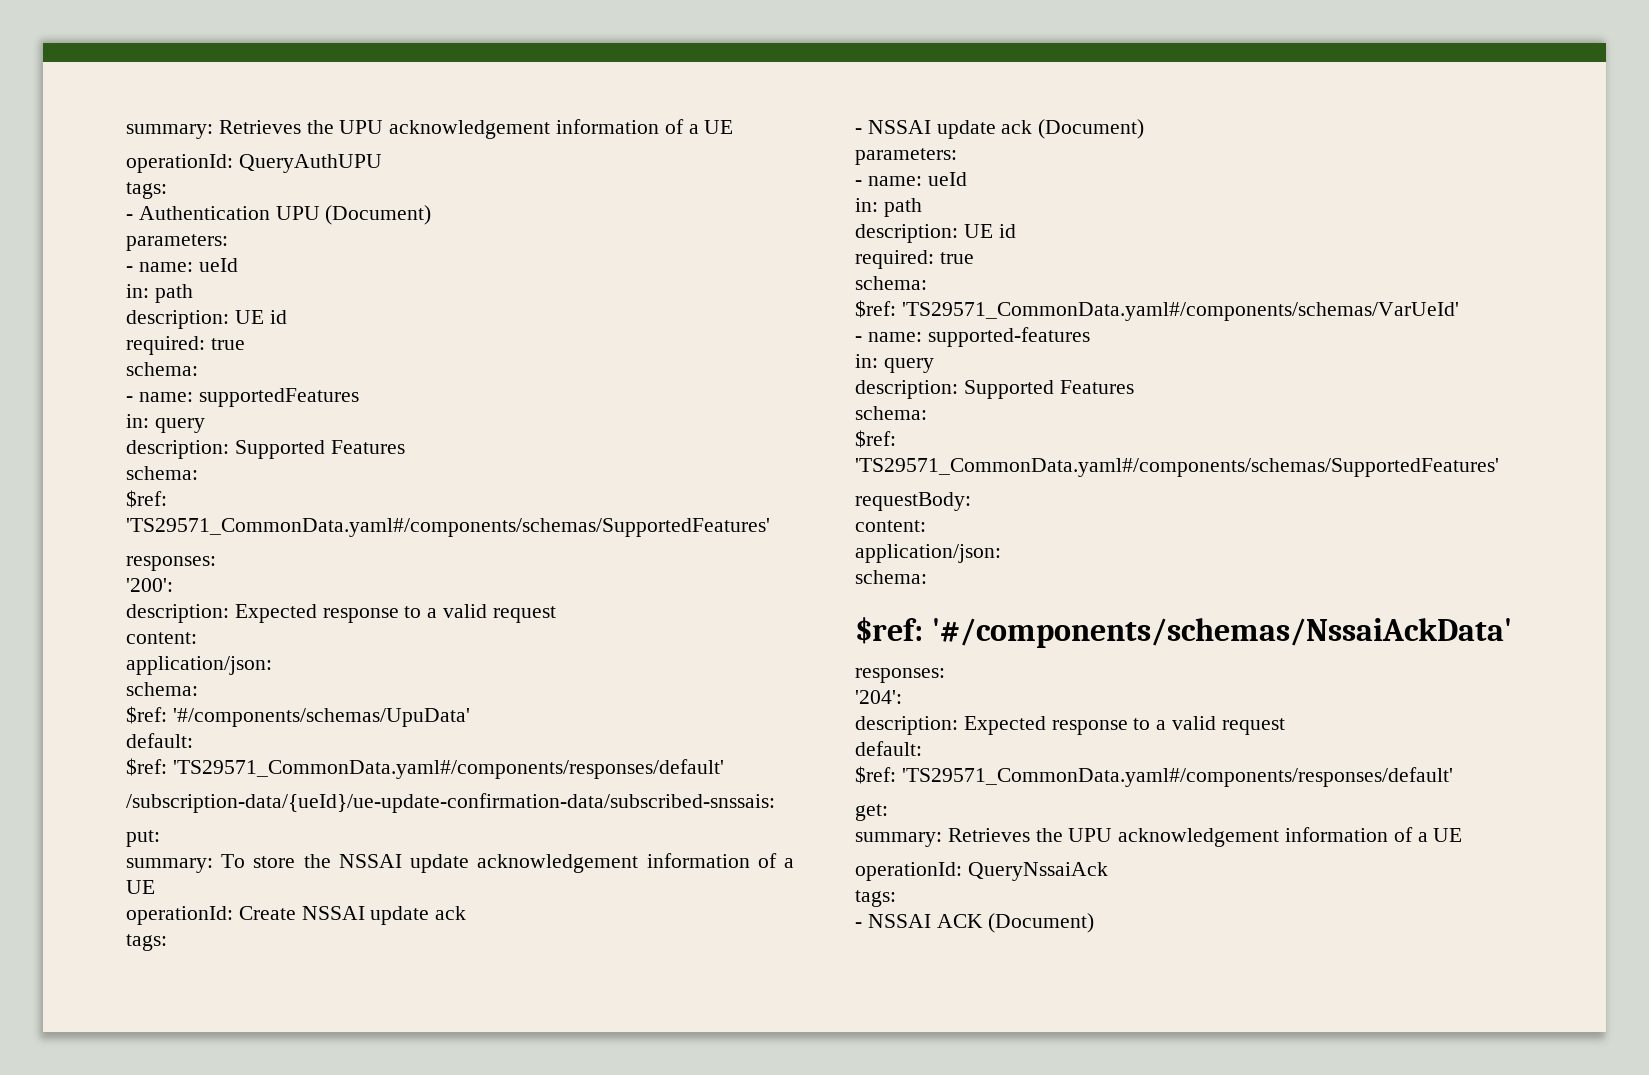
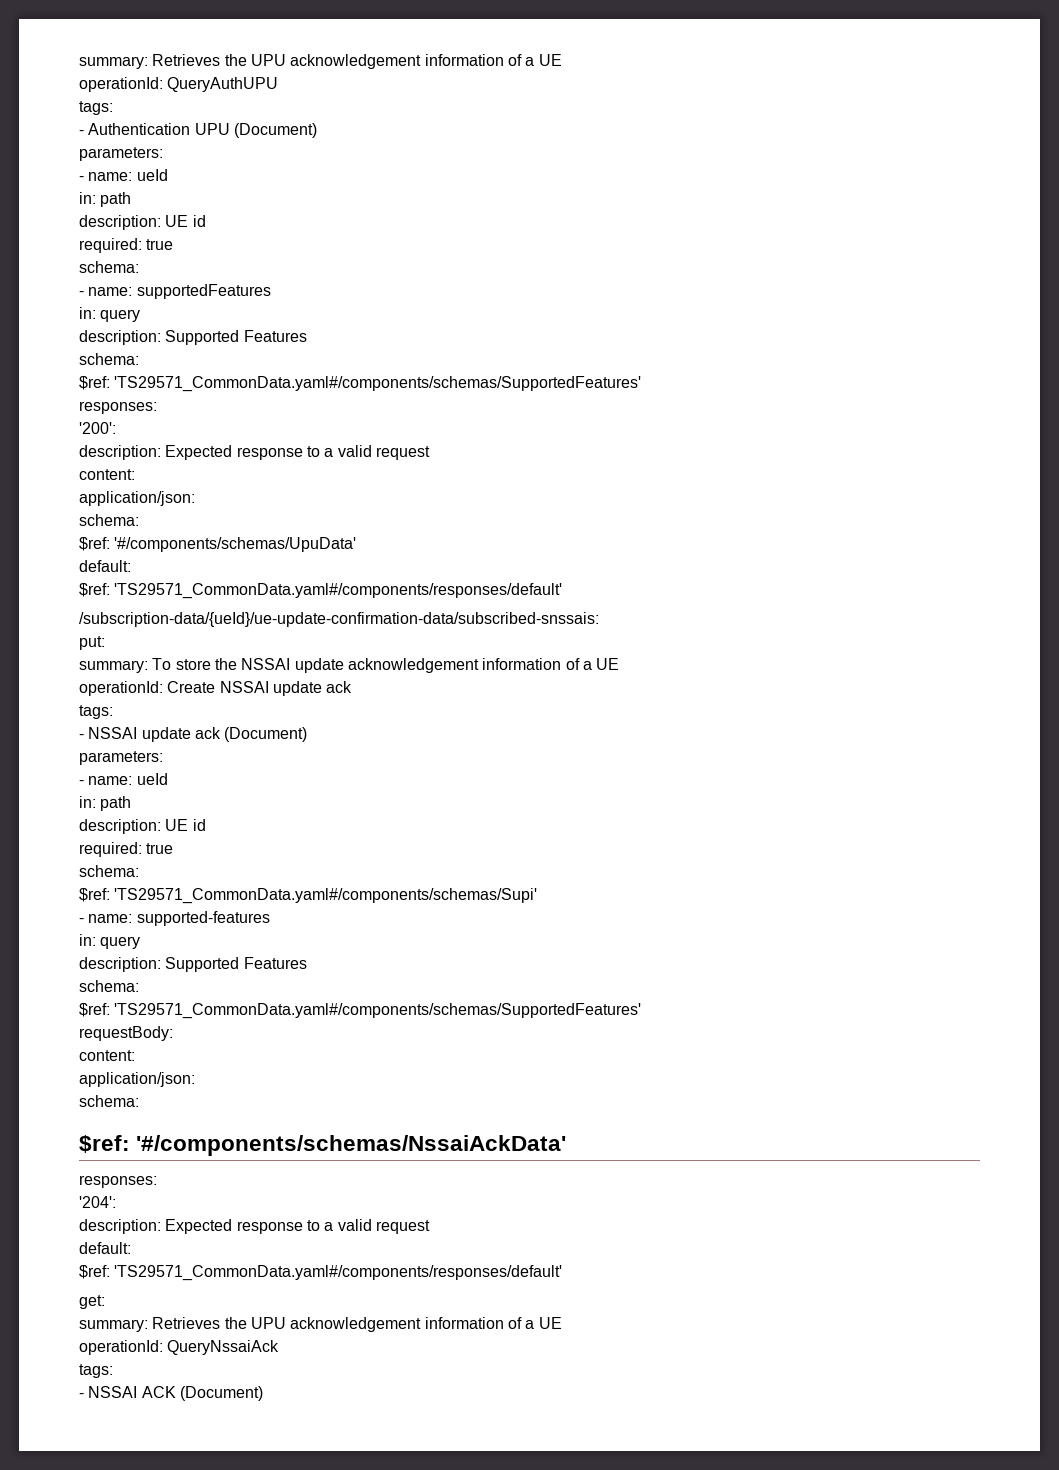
[901,302,1459,321] 'TS29571_CommonData.yaml#/components/schemas/VarUeId' -> [114,888,538,904] 'TS29571_CommonData.yaml#/components/schemas/Supi'

